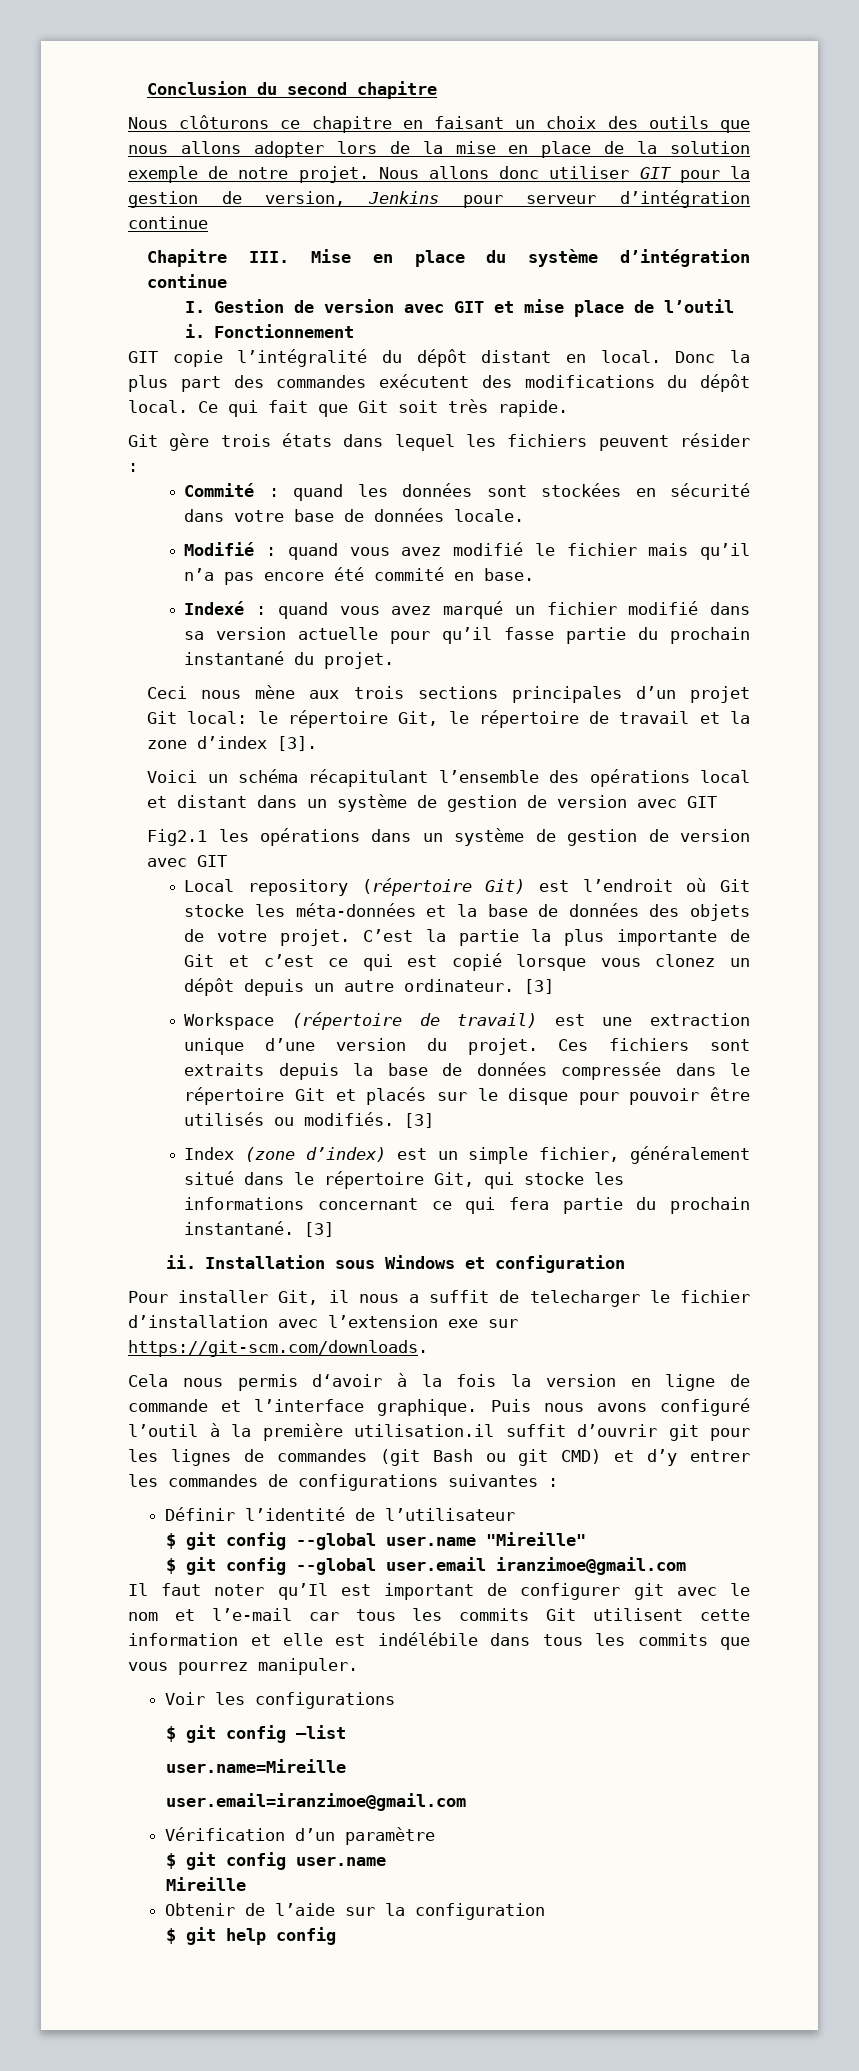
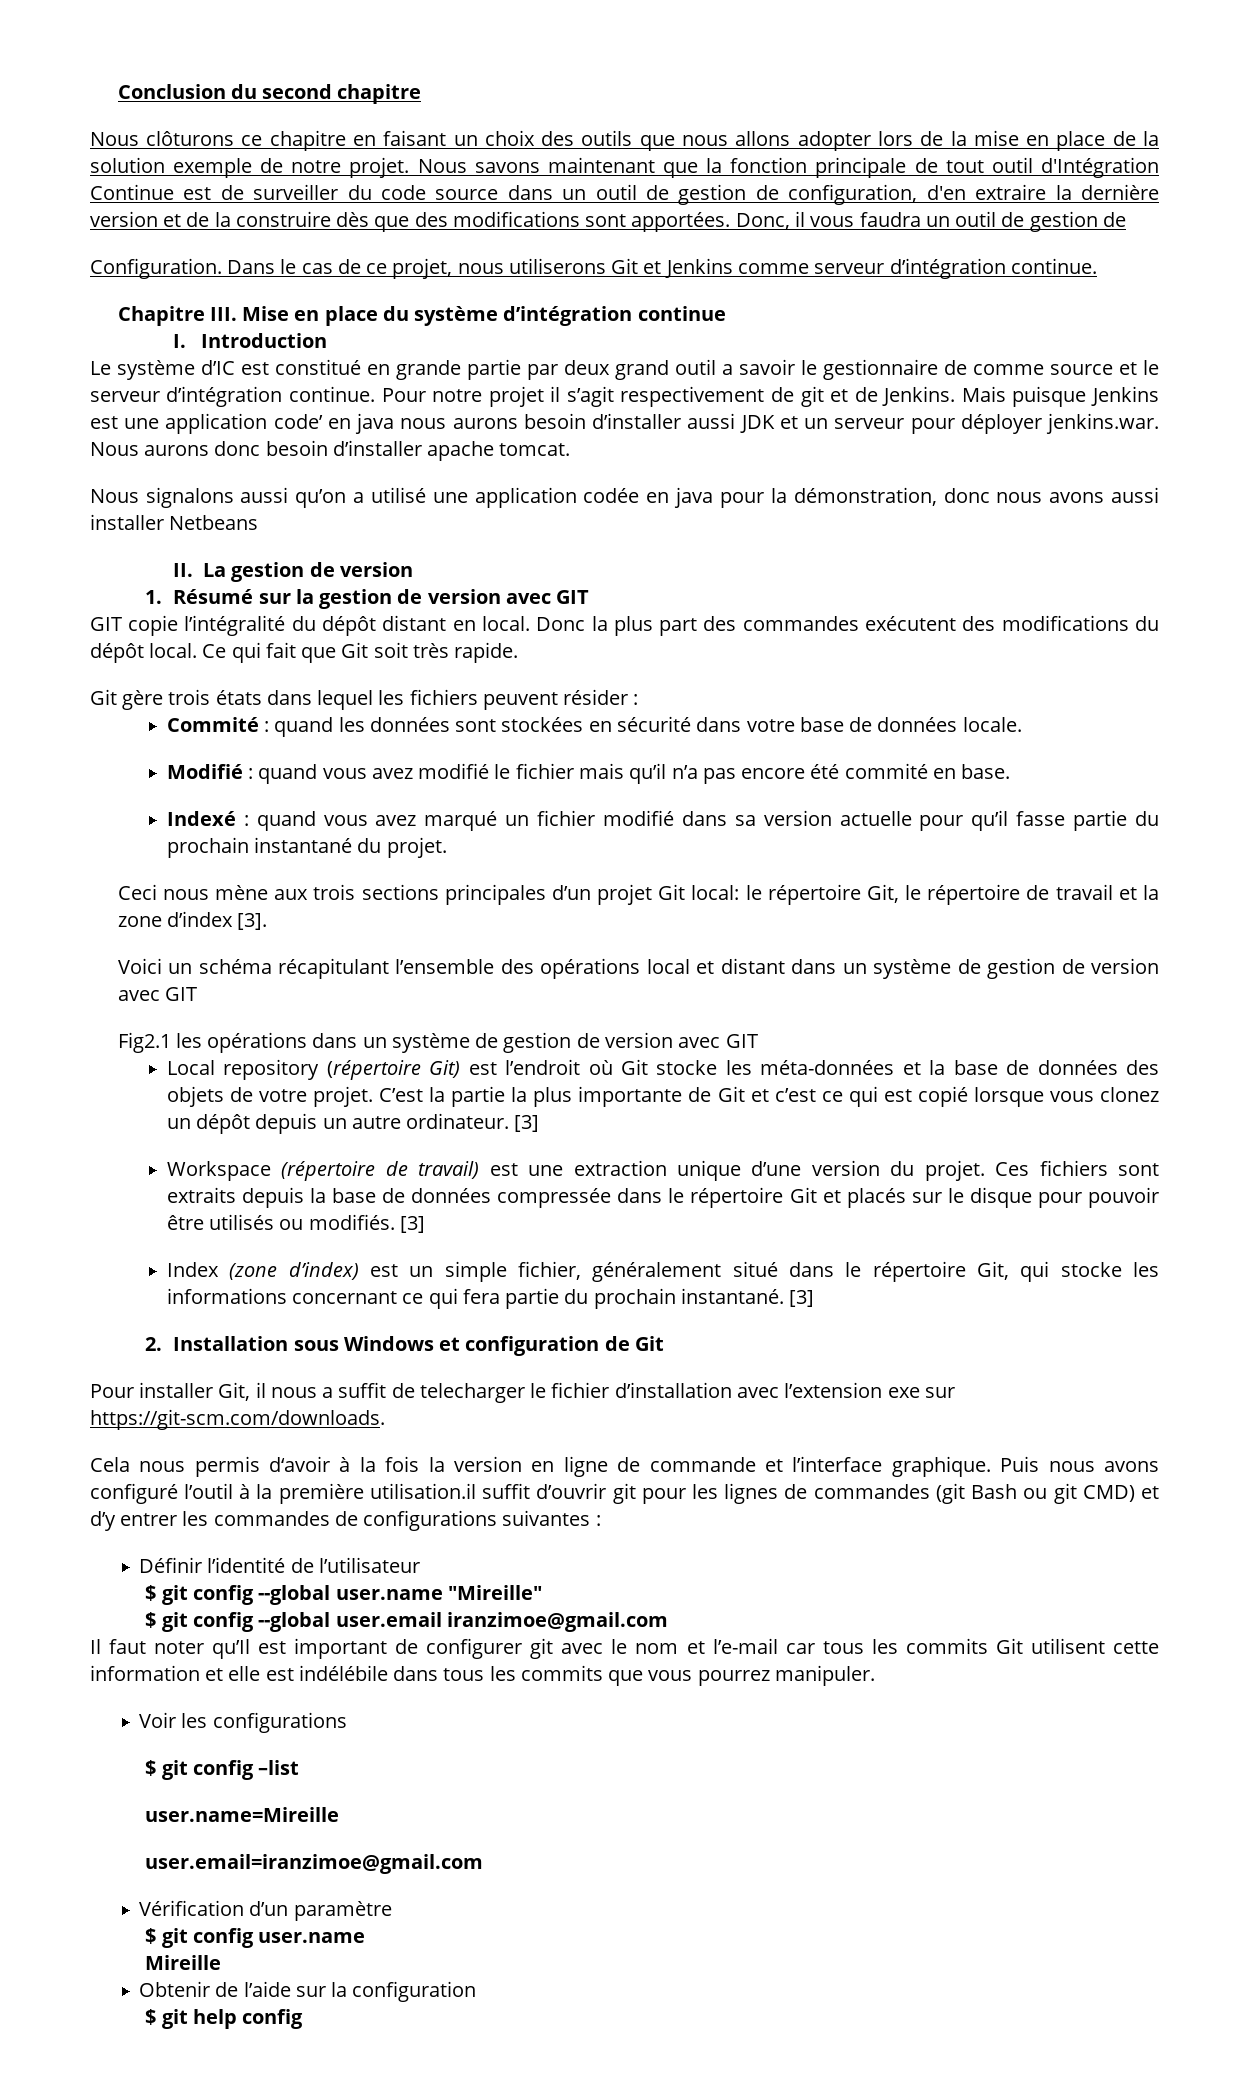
[429,166,751,183] [128,190,750,208] [128,216,209,229] allons donc utiliser GIT pour la gestion de version, Jenkins pour serveur d’intégration continue -> [474,157,1159,178] [89,184,1159,205] [89,211,1126,232] [89,258,1097,279] savons maintenant que la fonction principale de tout outil d'Intégration Continue est de surveiller du code source dans un outil de gestion de configuration, d'en extraire la dernière version et de la construire dès que des modifications sont apportées. Donc, il vous faudra un outil de gestion de // Configuration. Dans le cas de ce projet, nous utiliserons Git et Jenkins comme serveur d’intégration continue.
[213,299,734,317] [185,324,354,338] Gestion de version avec GIT et mise place de l’outil // i. Fonctionnement -> [201,333,328,348] [89,359,1159,380] [89,386,1159,407] [89,413,1160,434] [89,440,571,461] [89,487,1159,508] [89,514,259,530] [173,562,413,582] [145,589,590,609] Introduction // Le système d’IC est constitué en grande partie par deux grand outil a savoir le gestionnaire de comme source et le serveur d’intégration continue. Pour notre projet il s’agit respectivement de git et de Jenkins. Mais puisque Jenkins est une application code’ en java nous aurons besoin d’installer aussi JDK et un serveur pour déployer jenkins.war. Nous aurons donc besoin d’installer apache tomcat. // Nous signalons aussi qu’on a utilisé une application codée en java pour la démonstration, donc nous avons aussi installer Netbeans // II. La gestion de version // 1. Résumé sur la gestion de version avec GIT
[166,1255,197,1269] ii. -> [145,1337,163,1351] 2.
(625, 1264) none -> [604,1336,664,1351] de Git

